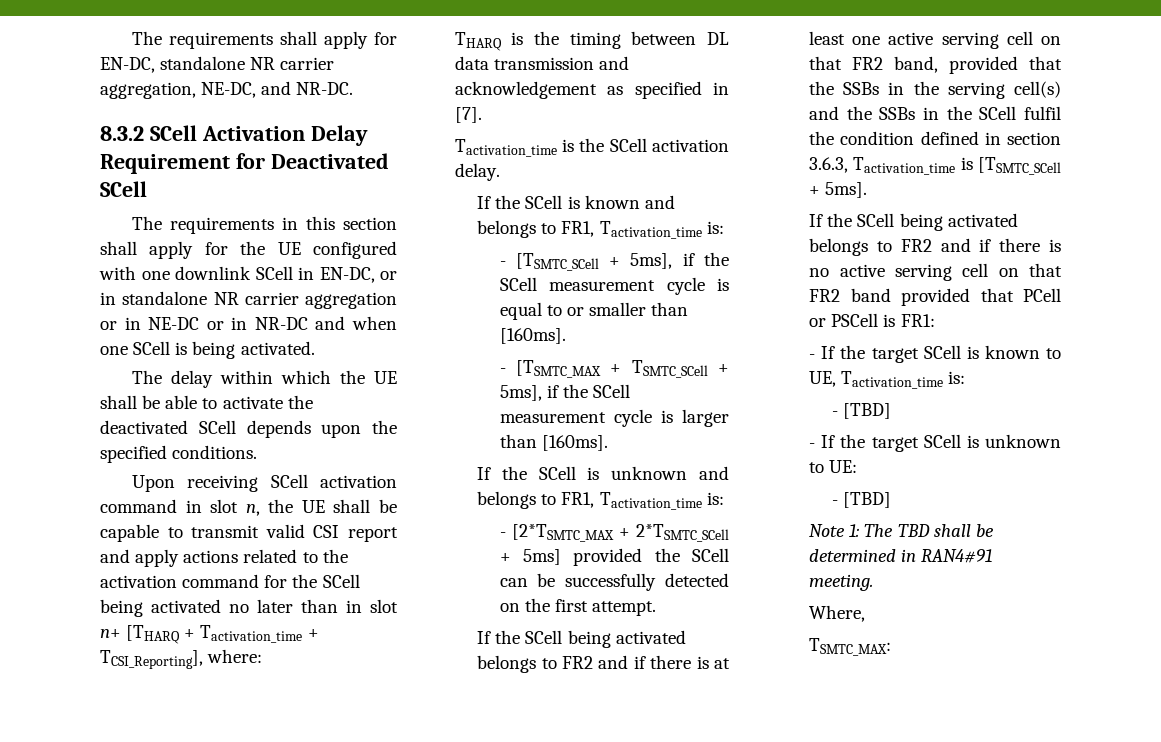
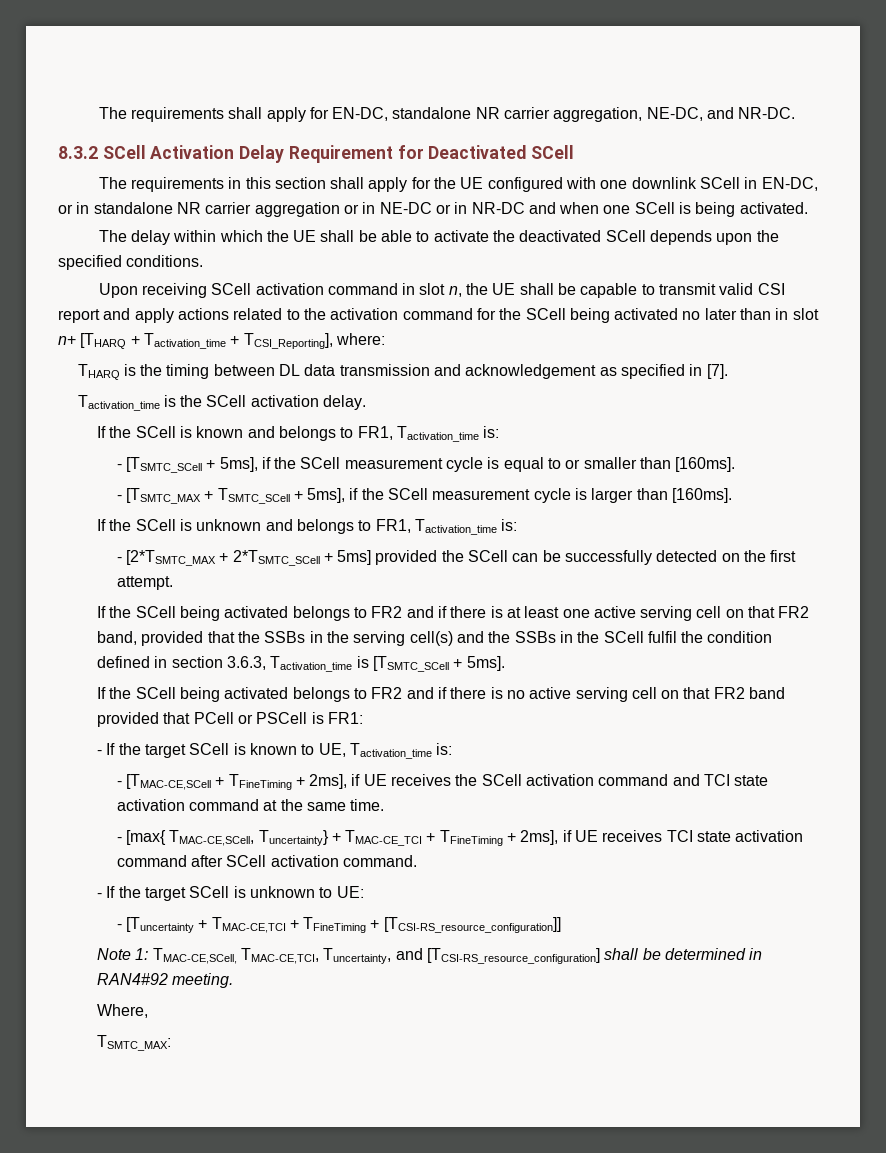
[842,403,891,419] [TBD] -> [125,774,769,790] [116,799,385,811] [116,830,804,846] [116,855,417,867] [TMAC-CE,SCell + TFineTiming + 2ms], if UE receives the SCell activation command and TCI state activation command at the same time. // - [max{ TMAC-CE,SCell, Tuncertainty} + TMAC-CE_TCI + TFineTiming + 2ms], if UE receives TCI state activation command after SCell activation command.
[842,492,891,508] [809,524,930,537] [TBD] // Note 1: The TBD -> [125,917,561,933] [97,948,600,964] [Tuncertainty + TMAC-CE,TCI + TFineTiming + [TCSI-RS_resource_configuration]] // Note 1: TMAC-CE,SCell, TMAC-CE,TCI, Tuncertainty, and [TCSI-RS_resource_configuration]
[921,549,993,563] RAN4#91 -> [97,973,169,985] RAN4#92

